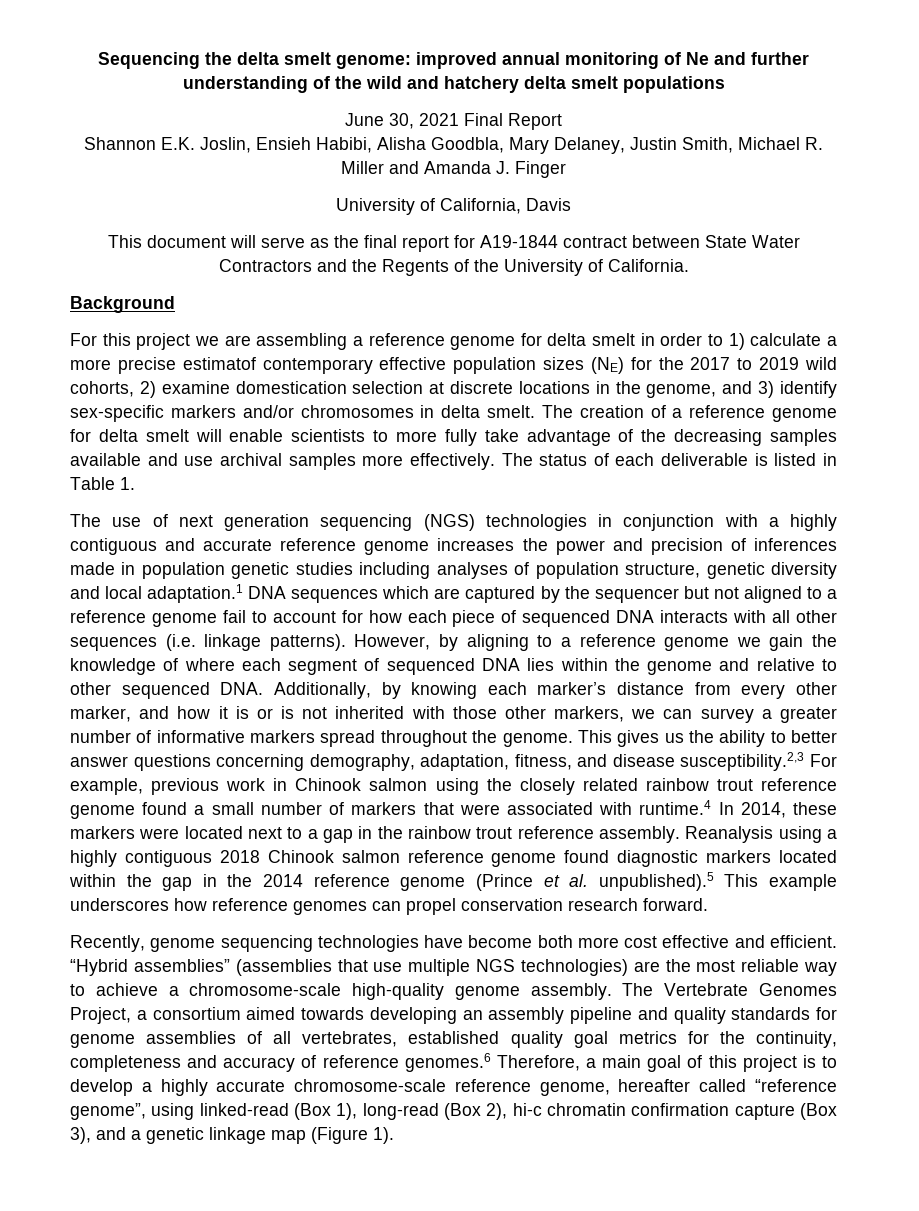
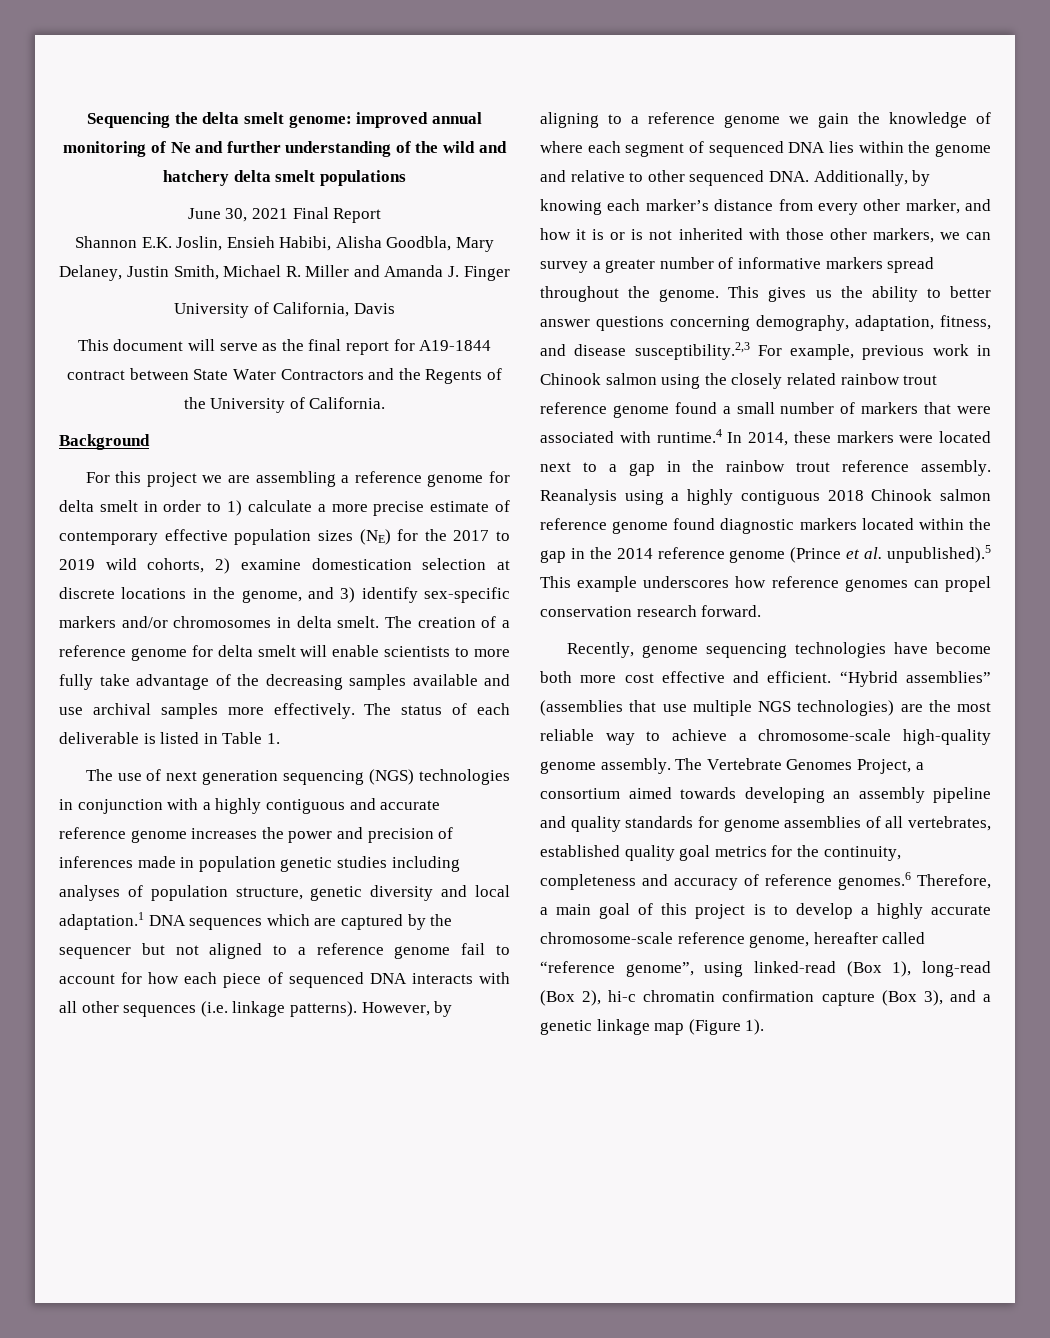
[182,357,256,370] estimatof -> [430,500,510,512] estimate of

